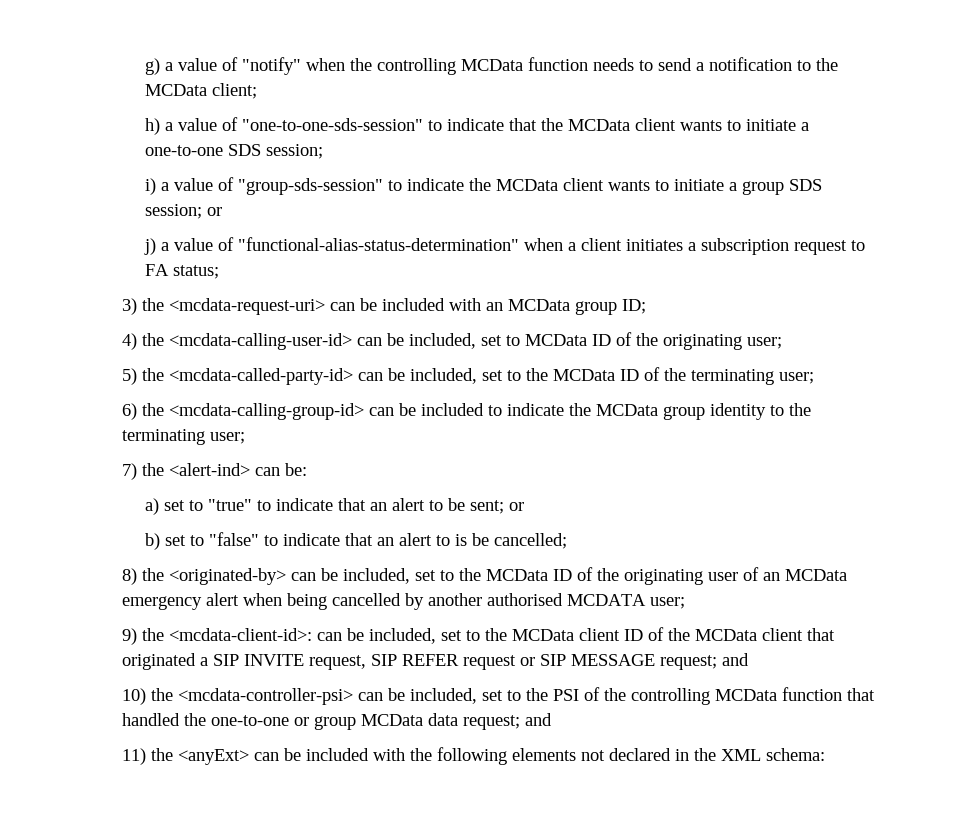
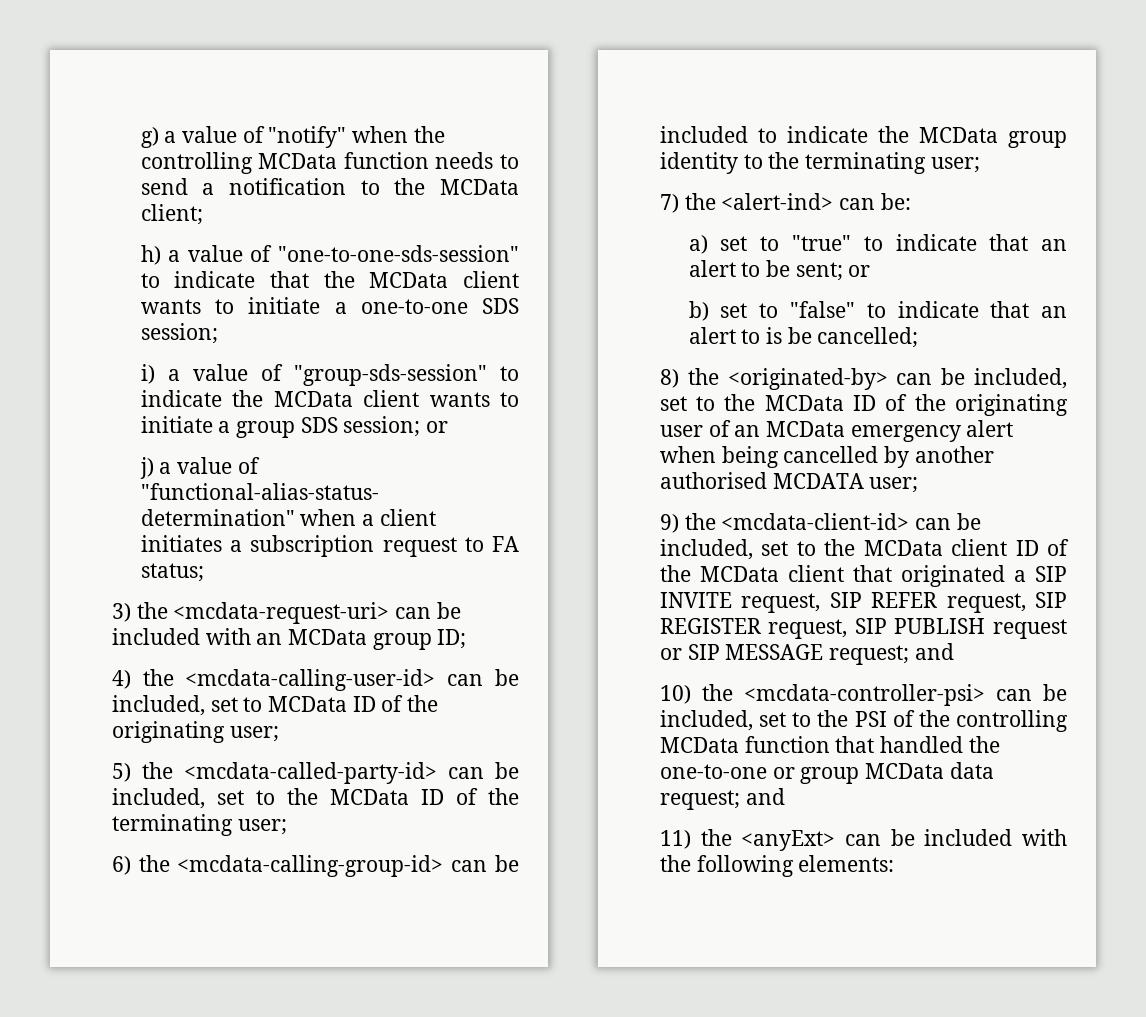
[169,628,313,641] <mcdata-client-id>: -> [721,513,910,530] <mcdata-client-id>
(460, 660) none -> [946,592,1067,613] [659,618,986,639] request, SIP REGISTER request, SIP PUBLISH
[512,748,826,761] elements not declared in the XML schema: -> [798,855,895,872] elements:

